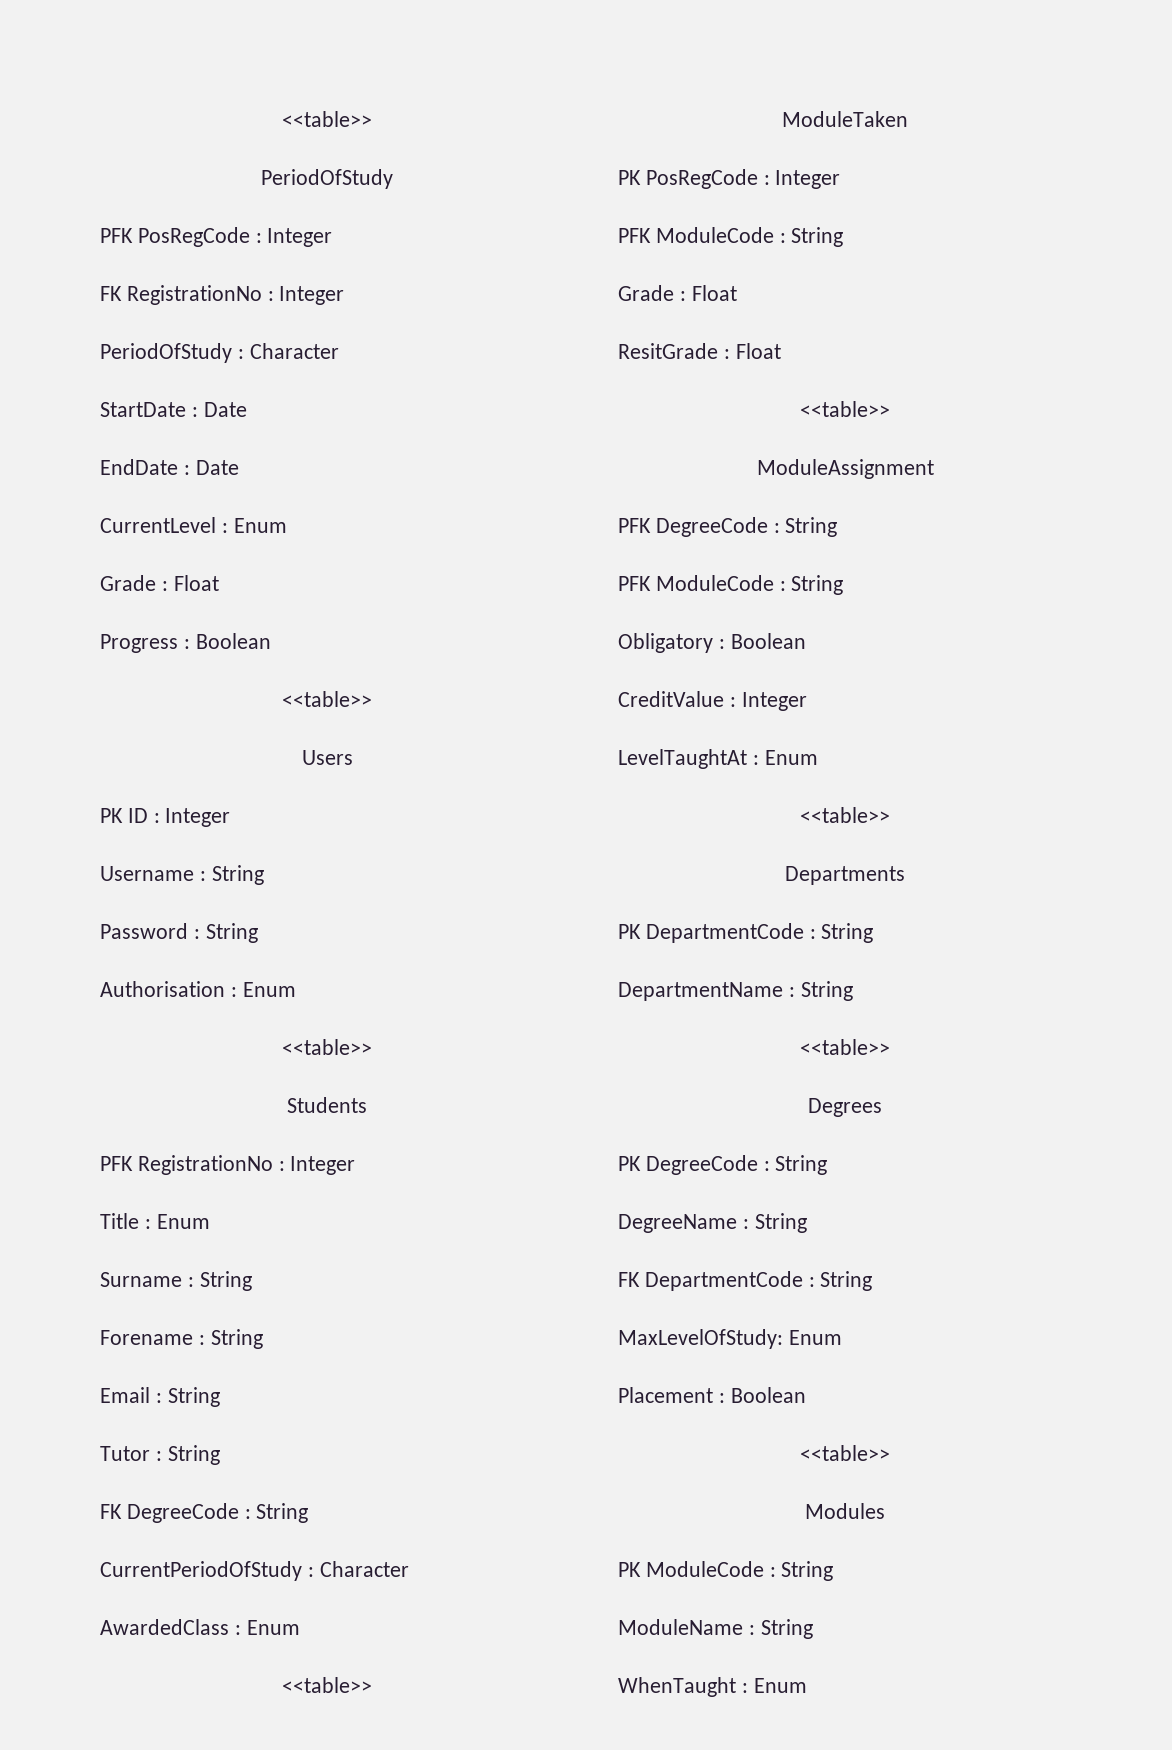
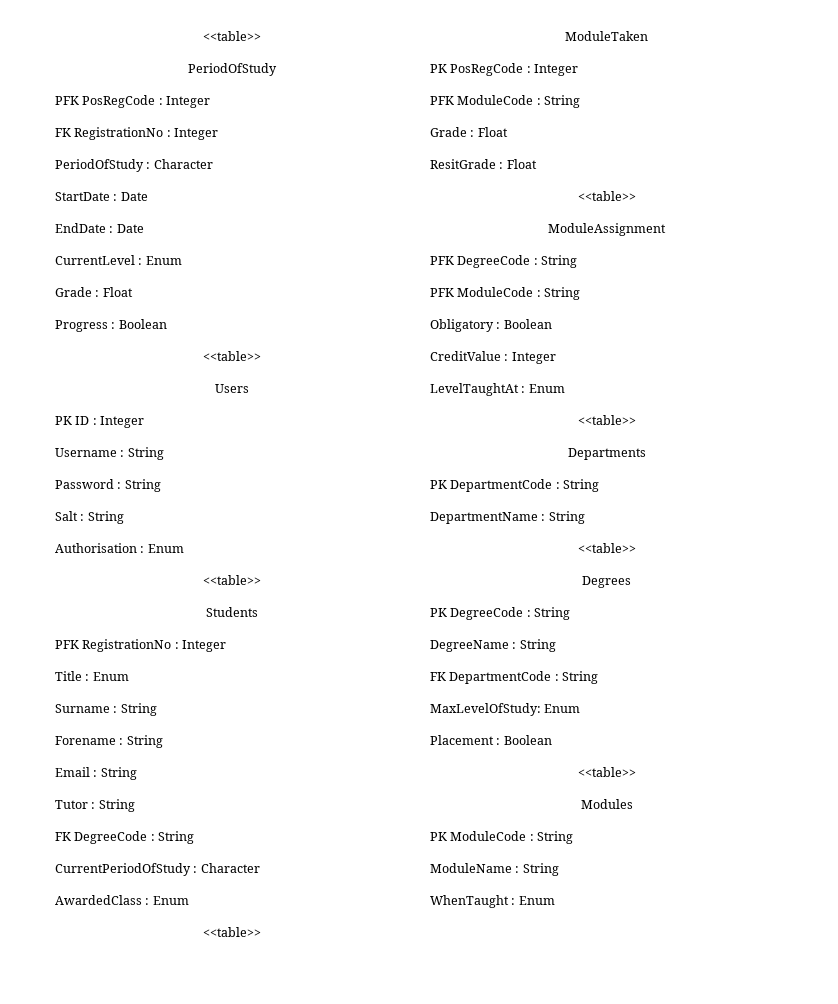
(258, 933) none -> [55,511,124,524] // Salt : String

